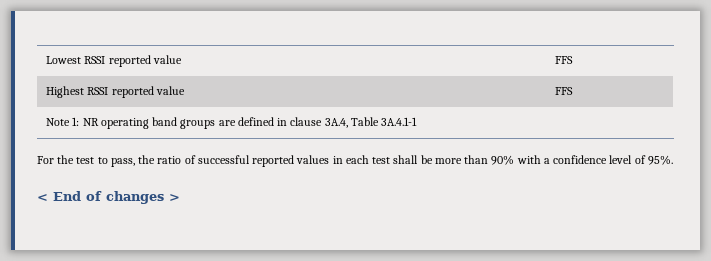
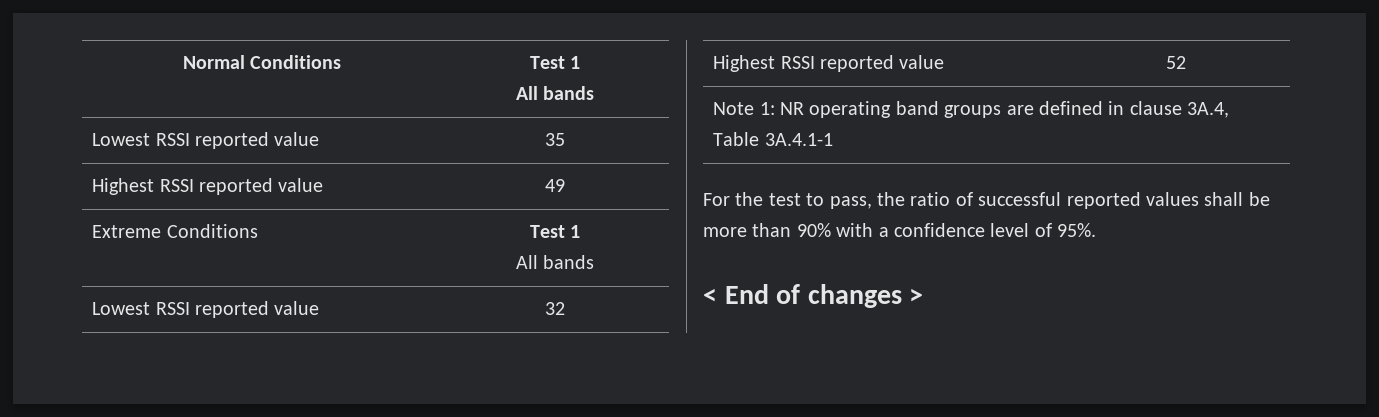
[46,55,182,67] [555,56,573,64] [46,86,185,98] [555,87,573,95] Lowest RSSI reported value | FFS // Highest RSSI reported value | FFS -> [182,55,342,69] [529,56,581,69] [515,86,595,100] [92,132,320,149] [545,133,565,146] [92,178,324,195] [545,179,565,192] [92,224,258,238] [529,225,581,238] [515,255,595,269] [92,301,320,318] [545,302,565,315] [713,55,945,72] [1166,56,1186,69] Normal Conditions | Test 1 // All bands // Lowest RSSI reported value | 35 // Highest RSSI reported value | 49 // Extreme Conditions | Test 1 // All bands // Lowest RSSI reported value | 32 // Highest RSSI reported value | 52
[332,155,391,164] in each test -> (1199, 199) none

